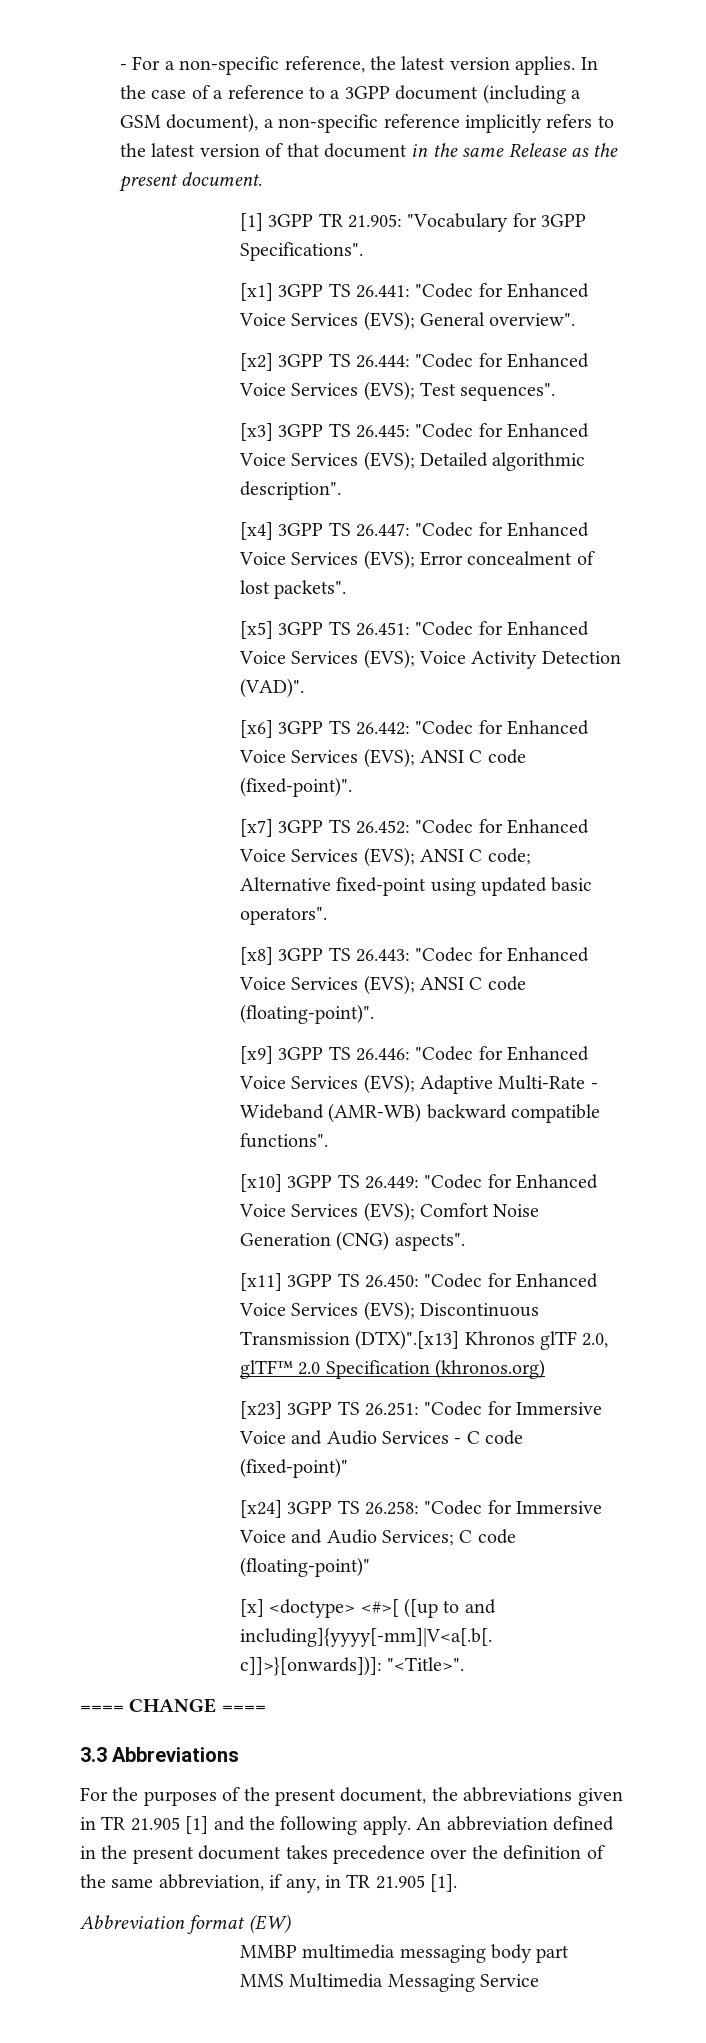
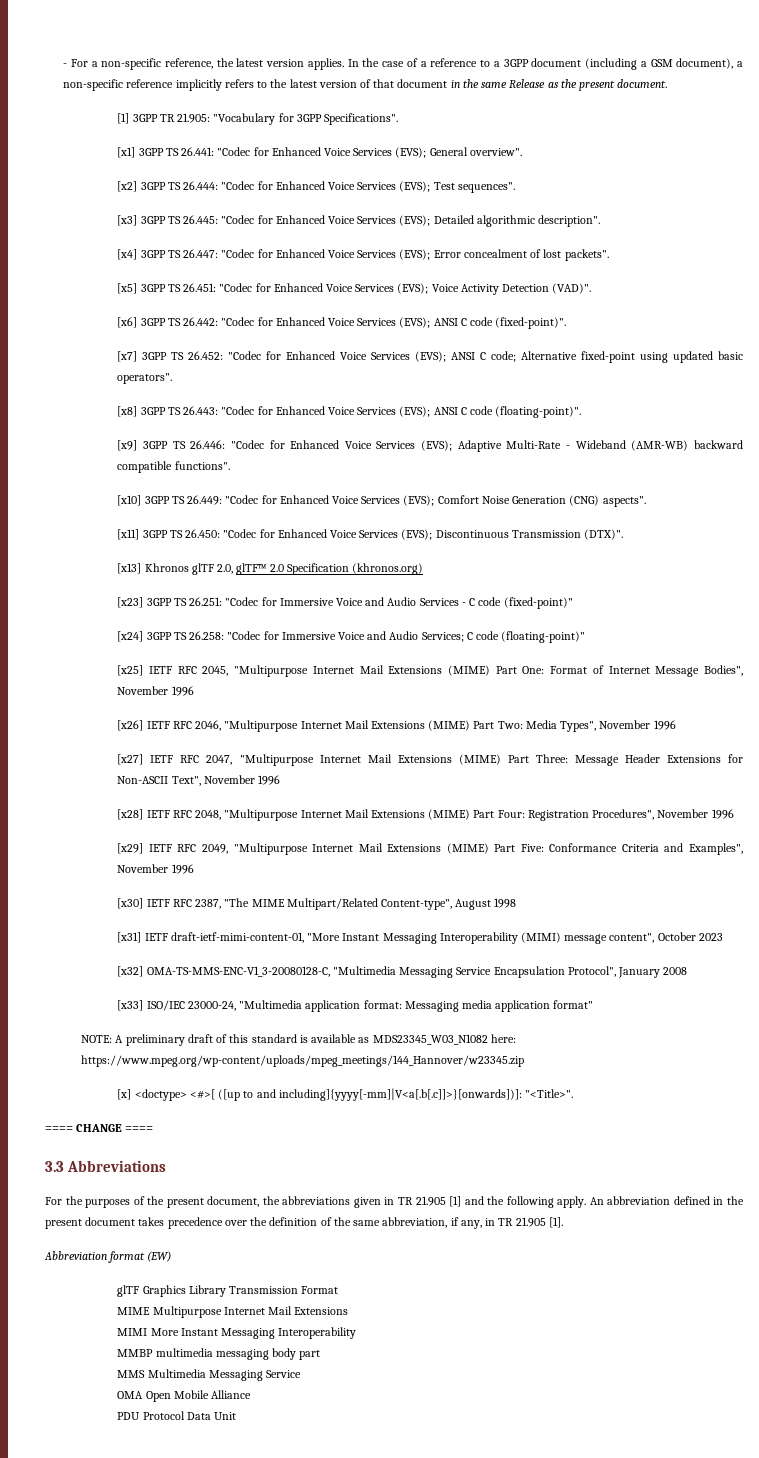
[355,1330,460,1350] (DTX)".[x13] -> [584,529,624,540] [117,563,142,574] (DTX)". // [x13]
(370, 1567) none -> [117,665,743,677] [117,686,194,696] [117,720,676,732] [117,754,743,766] [117,775,281,786] [117,809,734,821] [117,843,743,855] [117,864,194,874] [117,898,517,910] [117,932,723,944] [117,966,688,978] [117,1000,594,1012] [81,1034,516,1046] [81,1055,525,1067] // [x25] IETF RFC 2045, "Multipurpose Internet Mail Extensions (MIME) Part One: Format of Internet Message Bodies", November 1996 // [x26] IETF RFC 2046, "Multipurpose Internet Mail Extensions (MIME) Part Two: Media Types", November 1996 // [x27] IETF RFC 2047, "Multipurpose Internet Mail Extensions (MIME) Part Three: Message Header Extensions for Non-ASCII Text", November 1996 // [x28] IETF RFC 2048, "Multipurpose Internet Mail Extensions (MIME) Part Four: Registration Procedures", November 1996 // [x29] IETF RFC 2049, "Multipurpose Internet Mail Extensions (MIME) Part Five: Conformance Criteria and Examples", November 1996 // [x30] IETF RFC 2387, "The MIME Multipart/Related Content-type", August 1998 // [x31] IETF draft-ietf-mimi-content-01, "More Instant Messaging Interoperability (MIMI) message content", October 2023 // [x32] OMA-TS-MMS-ENC-V1_3-20080128-C, "Multimedia Messaging Service Encapsulation Protocol", January 2008 // [x33] ISO/IEC 23000-24, "Multimedia application format: Messaging media application format" // NOTE: A preliminary draft of this standard is available as MDS23345_W03_N1082 here: https://www.mpeg.org/wp-content/uploads/mpeg_meetings/144_Hannover/w23345.zip
(291, 1924) none -> [117,1285,339,1297] [117,1306,349,1318] [117,1327,357,1339] // glTF Graphics Library Transmission Format // MIME Multipurpose Internet Mail Extensions // MIMI More Instant Messaging Interoperability
(540, 1980) none -> [117,1390,252,1402] [117,1411,237,1420] // OMA Open Mobile Alliance // PDU Protocol Data Unit

